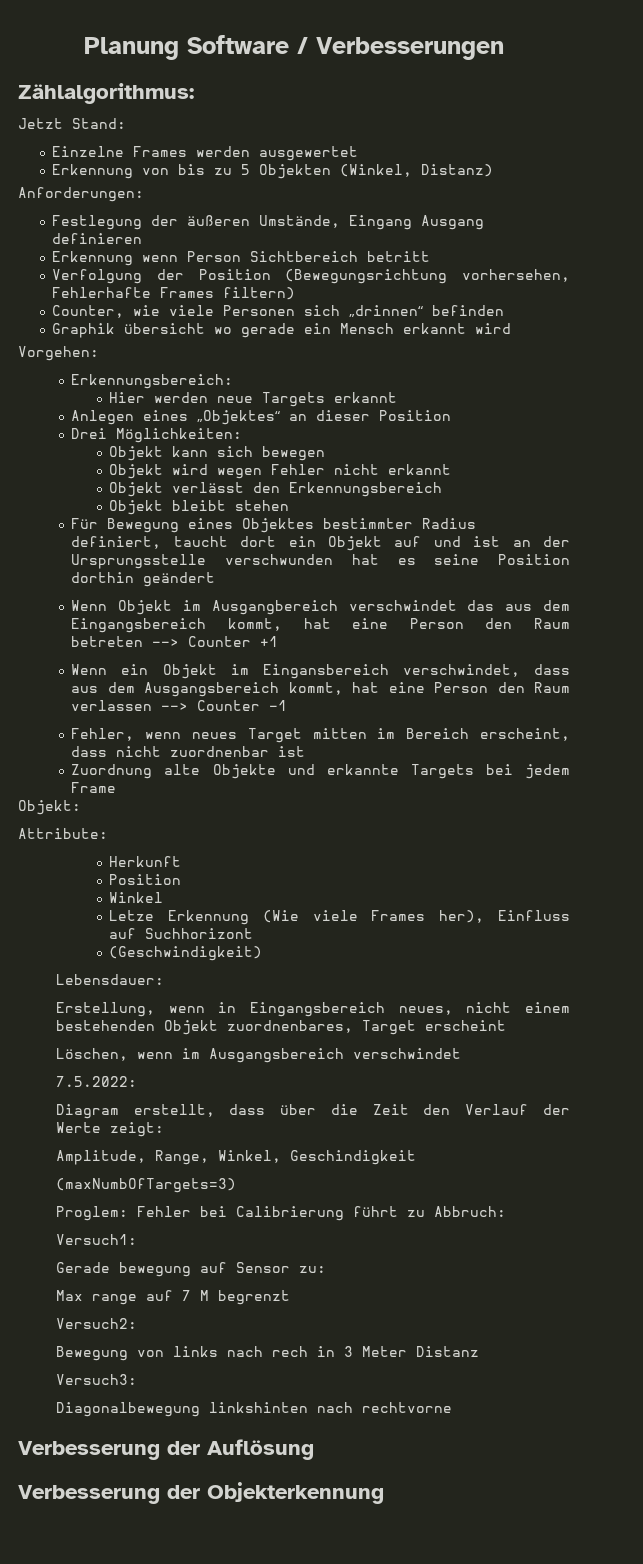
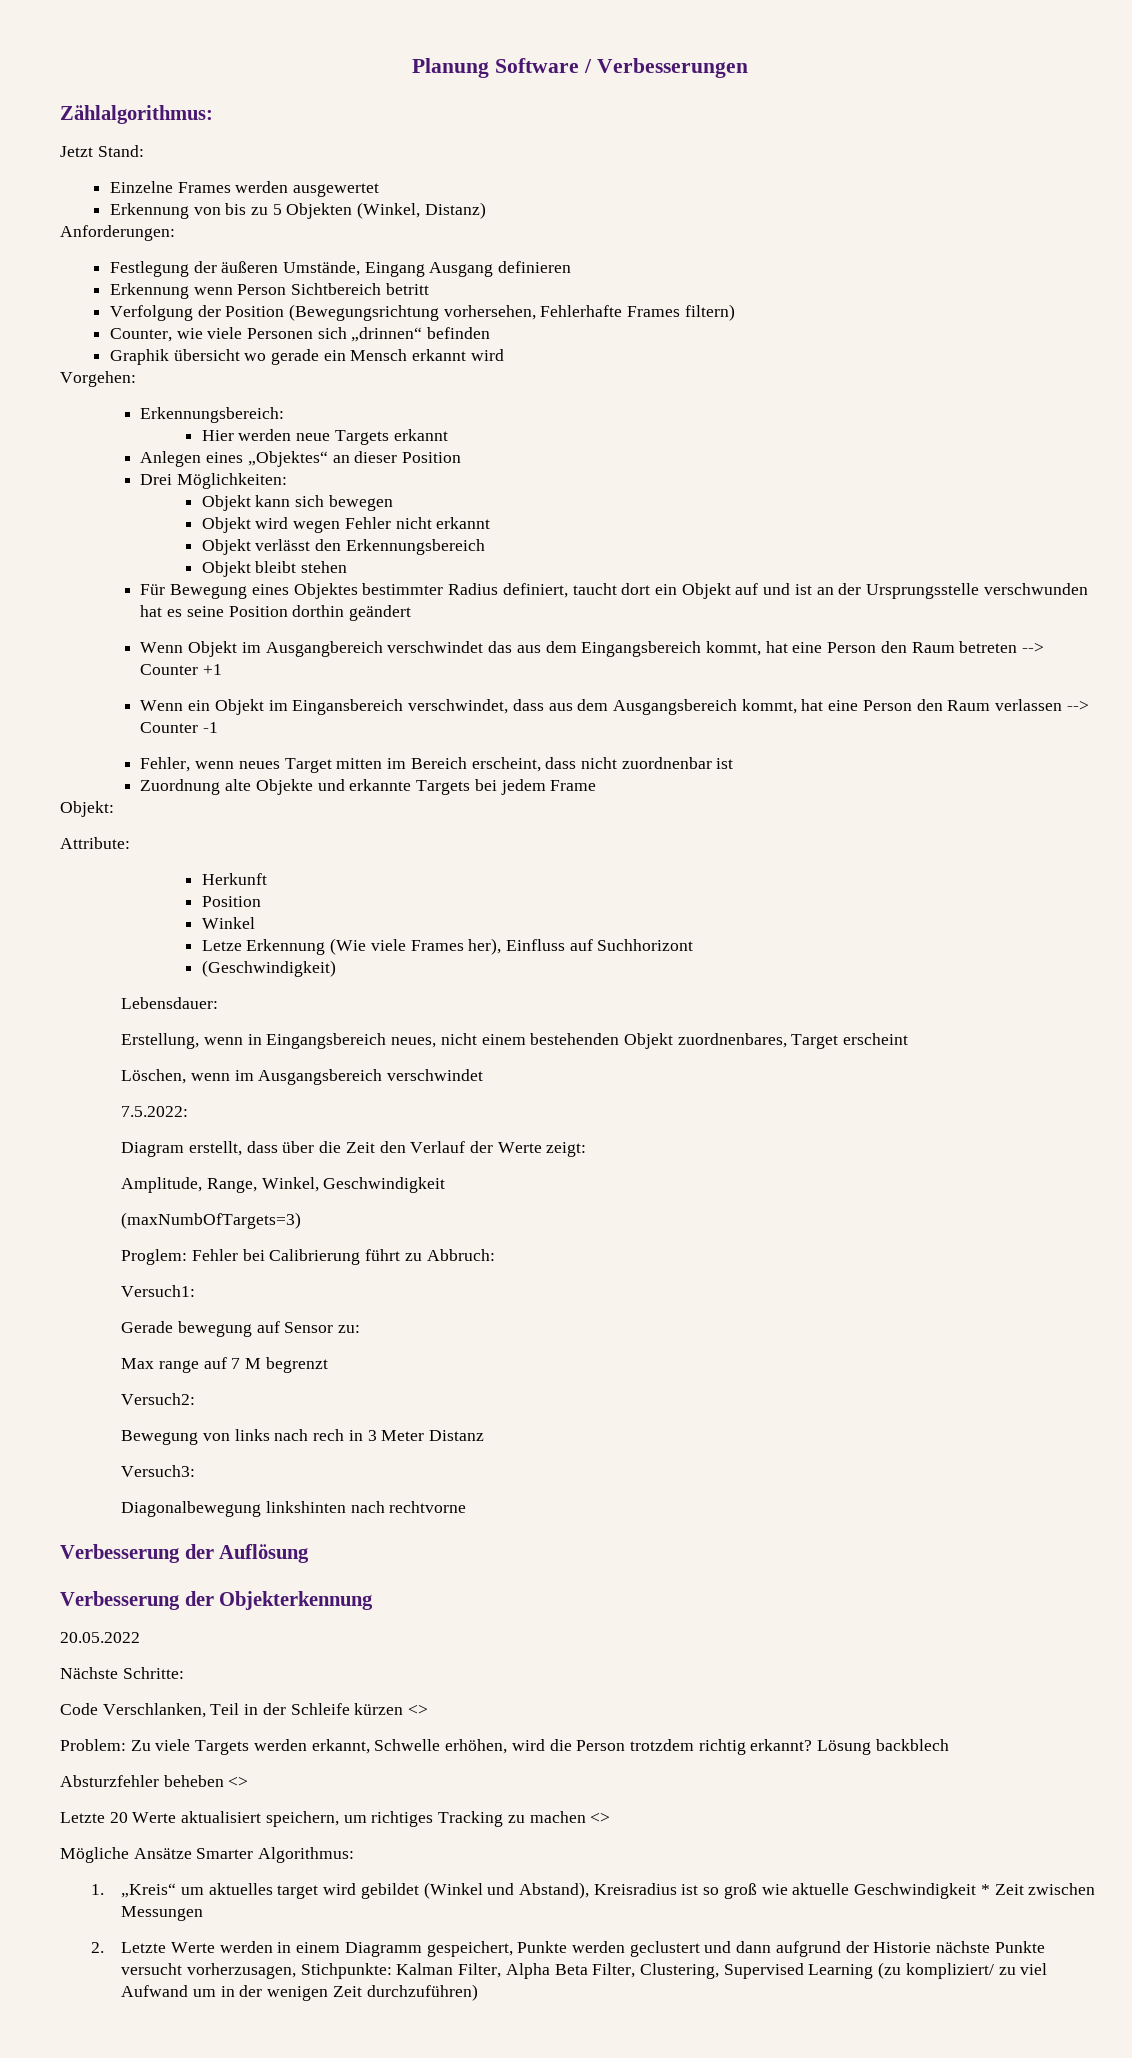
[289,1150,416,1165] Geschindigkeit -> [323,1177,446,1193] Geschwindigkeit
(384, 1493) none -> [60,1632,140,1643] [60,1667,184,1679] [60,1703,429,1718] [60,1739,949,1755] [60,1775,249,1787] [60,1811,611,1827] [60,1847,355,1863] [90,1882,1096,1899] [121,1906,204,1921] [90,1941,1045,1957] [121,1962,1048,1979] [121,1984,478,2001] // 20.05.2022 // Nächste Schritte: // Code Verschlanken, Teil in der Schleife kürzen <> // Problem: Zu viele Targets werden erkannt, Schwelle erhöhen, wird die Person trotzdem richtig erkannt? Lösung backblech // Absturzfehler beheben <> // Letzte 20 Werte aktualisiert speichern, um richtiges Tracking zu machen <> // Mögliche Ansätze Smarter Algorithmus: // 1. „Kreis“ um aktuelles target wird gebildet (Winkel und Abstand), Kreisradius ist so groß wie aktuelle Geschwindigkeit * Zeit zwischen Messungen // 2. Letzte Werte werden in einem Diagramm gespeichert, Punkte werden geclustert und dann aufgrund der Historie nächste Punkte versucht vorherzusagen, Stichpunkte: Kalman Filter, Alpha Beta Filter, Clustering, Supervised Learning (zu kompliziert/ zu viel Aufwand um in der wenigen Zeit durchzuführen)

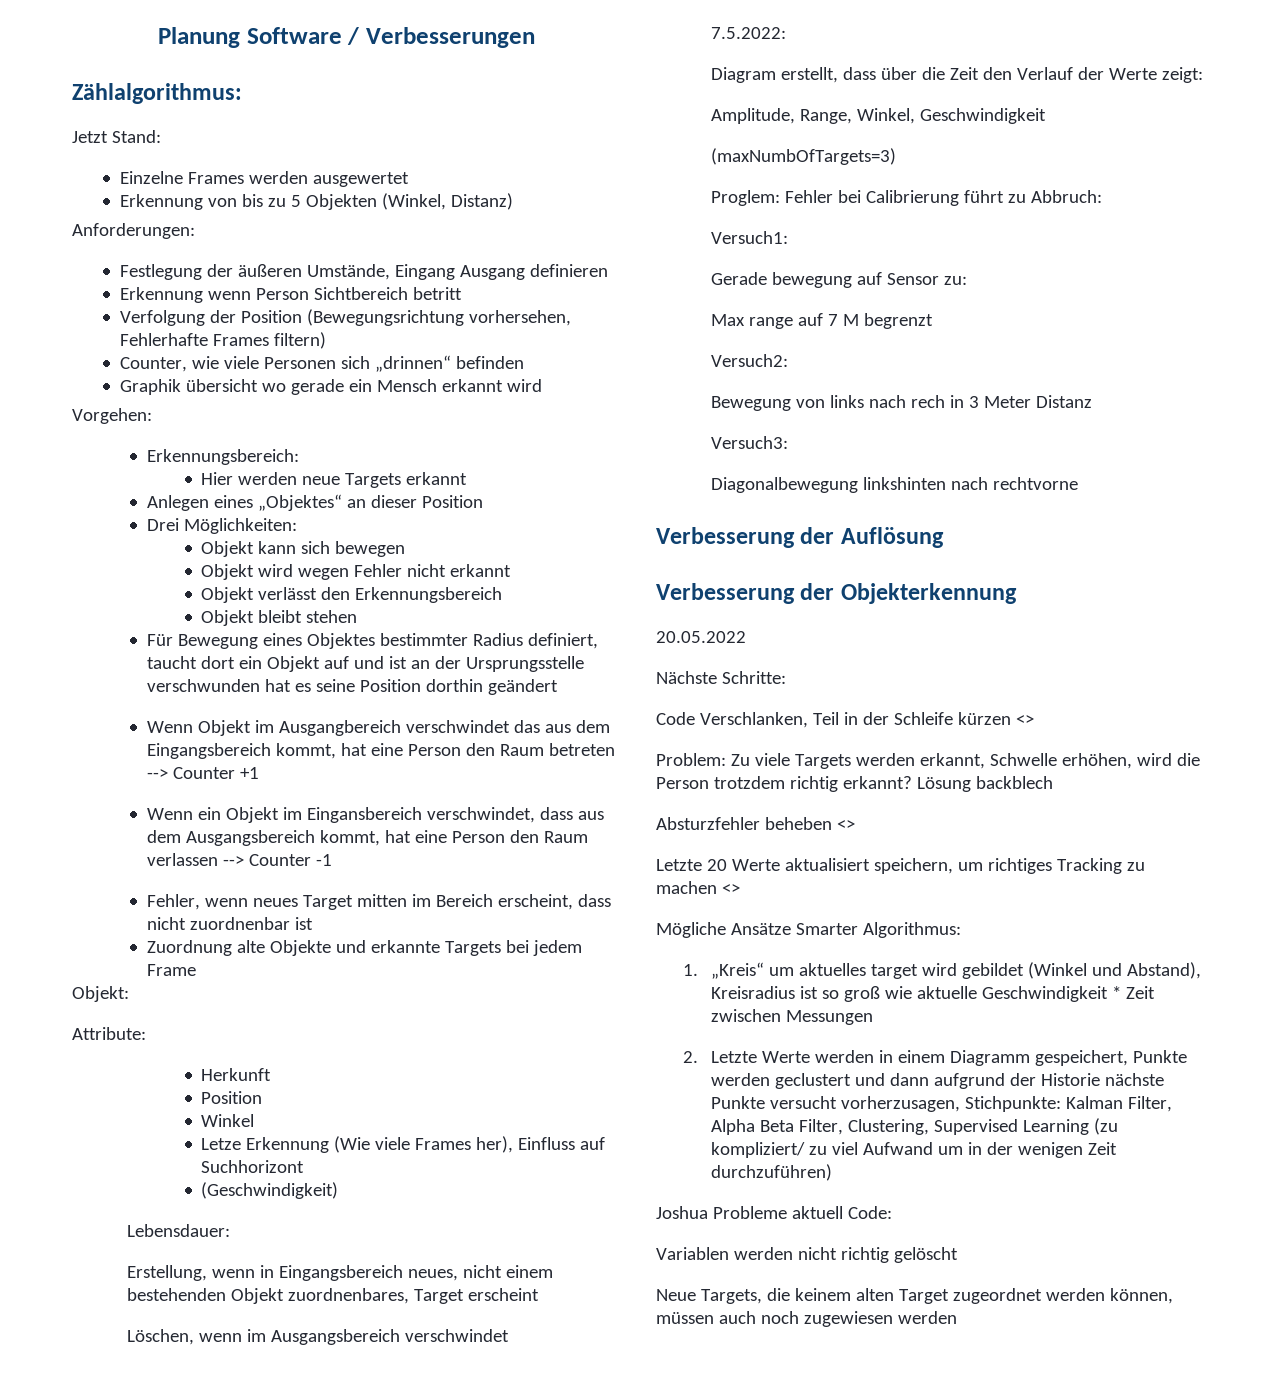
(478, 1992) none -> [656,1206,892,1219] [656,1247,958,1263] [656,1288,1173,1304] [656,1311,957,1327] // Joshua Probleme aktuell Code: // Variablen werden nicht richtig gelöscht // Neue Targets, die keinem alten Target zugeordnet werden können, müssen auch noch zugewiesen werden

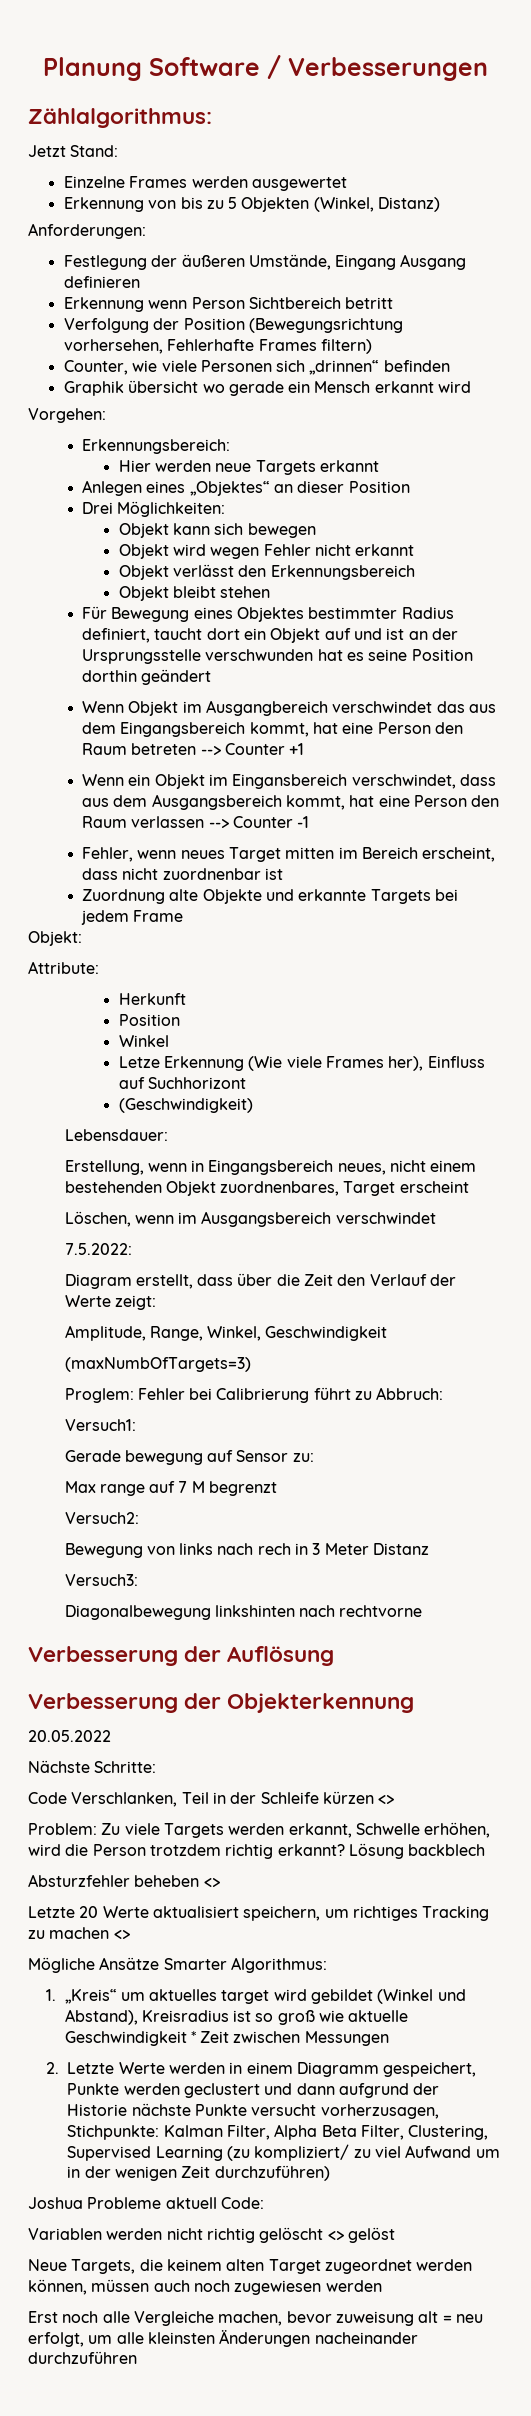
(958, 1255) none -> [327,2227,395,2243] <> gelöst
(957, 1317) none -> [28,2311,483,2326] [28,2330,418,2347] [28,2351,137,2364] // Erst noch alle Vergleiche machen, bevor zuweisung alt = neu erfolgt, um alle kleinsten Änderungen nacheinander durchzuführen

